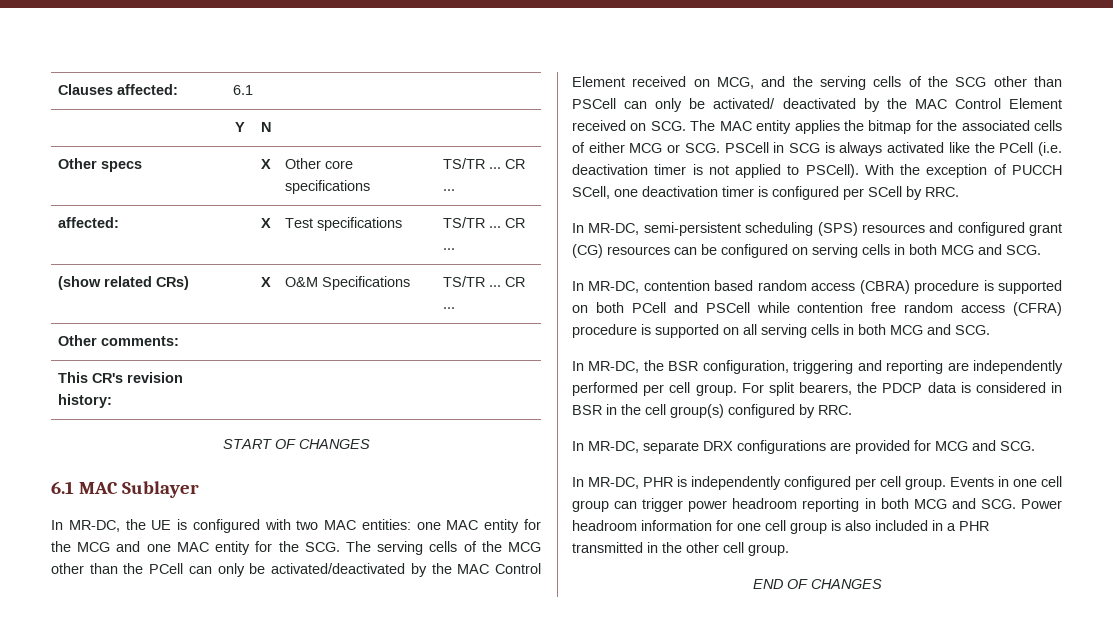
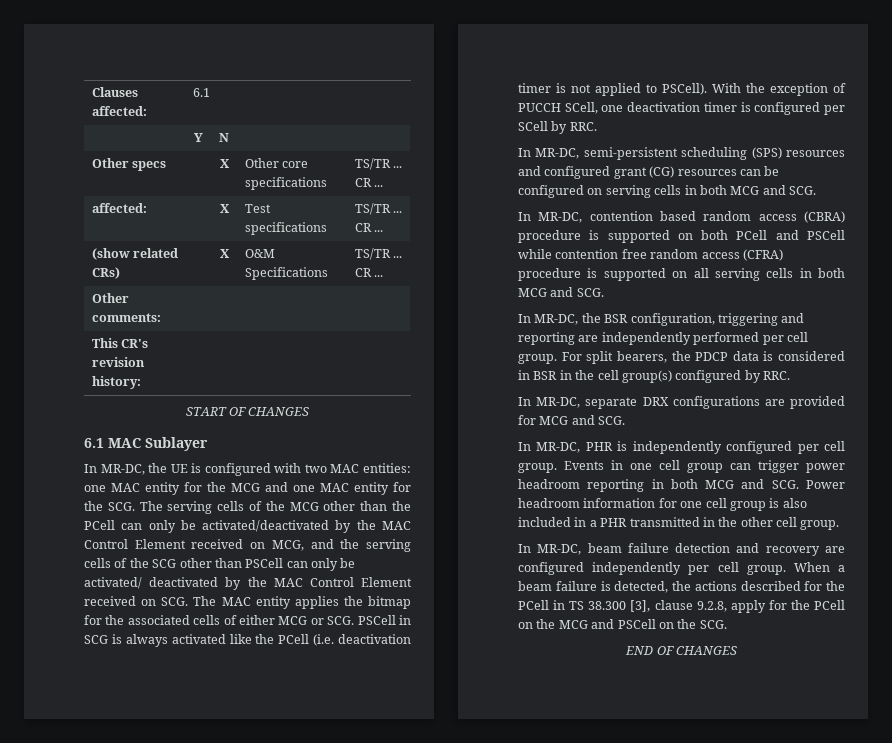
(789, 550) none -> [518,543,845,556] [518,562,845,575] [518,581,845,593] [518,600,845,613] [518,619,727,629] // In MR-DC, beam failure detection and recovery are configured independently per cell group. When a beam failure is detected, the actions described for the PCell in TS 38.300 [3], clause 9.2.8, apply for the PCell on the MCG and PSCell on the SCG.

